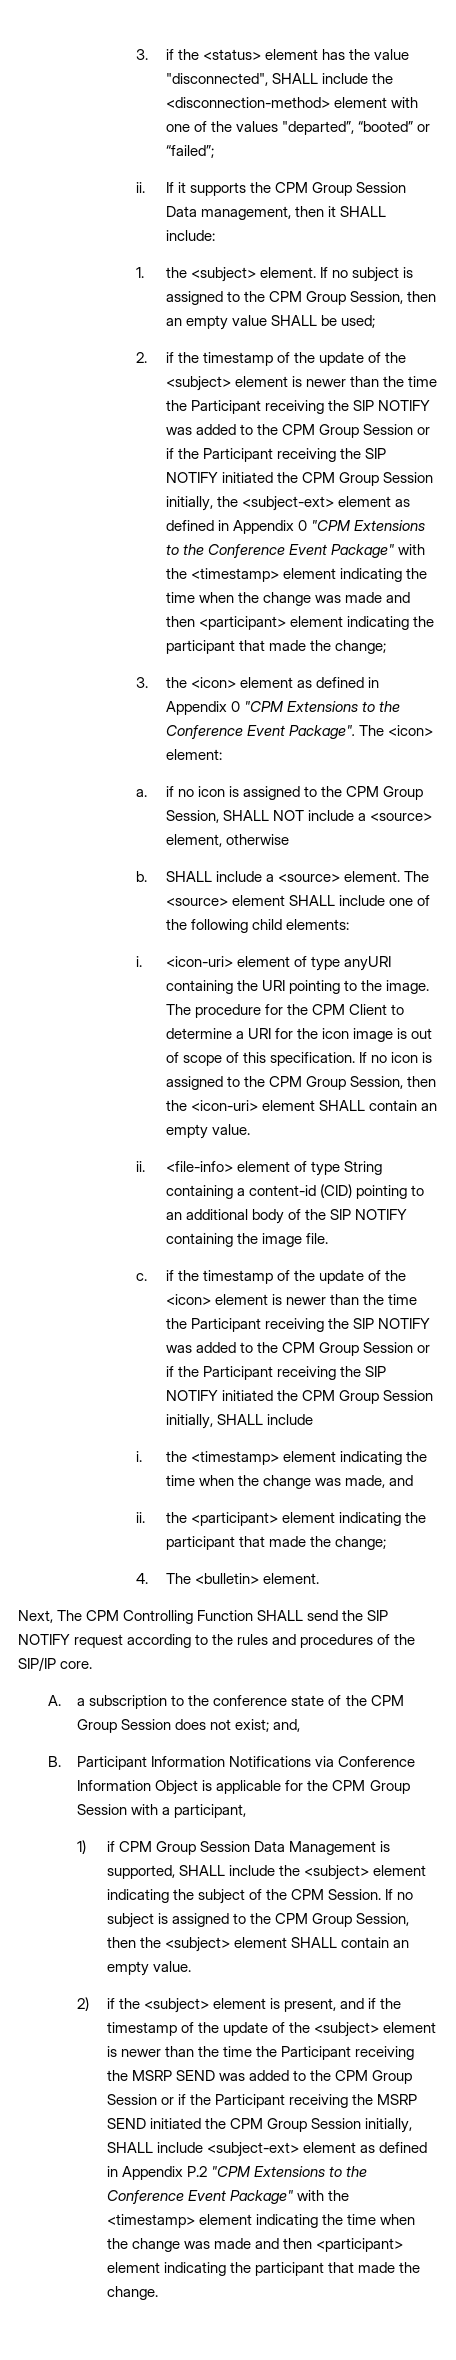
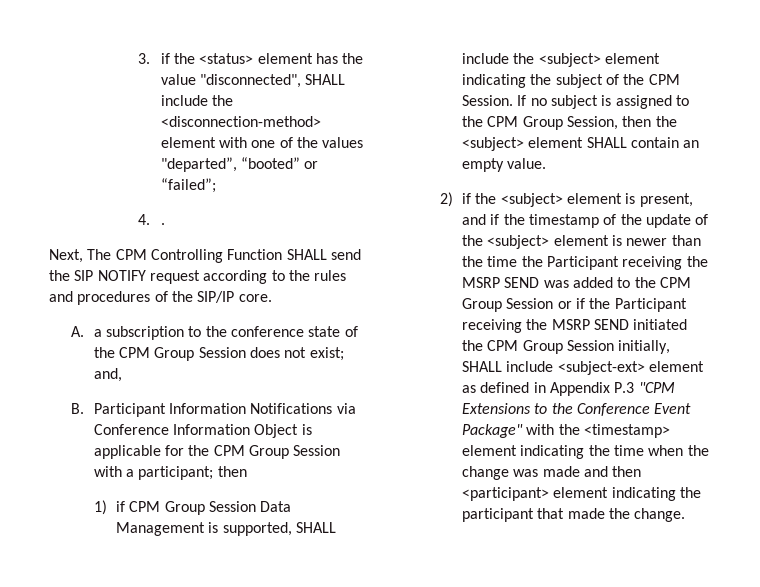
[136,182,407,196] [165,206,387,220] [165,230,215,241] [136,267,414,282] [165,291,437,305] [165,315,376,330] [136,352,407,366] [165,376,438,391] [165,400,431,414] [165,424,431,438] [165,448,387,462] [165,472,434,486] [165,496,411,511] [165,520,426,534] [165,544,426,558] [165,568,428,582] [165,592,411,606] [165,616,435,630] [165,640,387,654] [136,677,380,688] [165,701,401,715] [165,725,434,739] [165,749,222,760] [136,786,424,800] [165,810,433,823] [165,834,289,847] [136,871,430,882] [165,895,431,906] [165,919,350,933] [136,956,392,971] [165,980,430,994] [165,1004,405,1018] [165,1028,433,1042] [165,1052,433,1066] [165,1076,437,1090] [165,1100,438,1111] [165,1124,250,1139] [136,1161,383,1176] [165,1184,425,1199] [165,1209,408,1224] [165,1233,329,1247] [136,1270,407,1284] [165,1294,418,1305] [165,1318,431,1332] [165,1342,431,1356] [165,1366,387,1380] [165,1390,434,1404] [165,1414,313,1429] [136,1451,428,1465] [165,1475,414,1489] [136,1512,427,1526] [165,1536,387,1550] [136,1573,319,1584] ii. If it supports the CPM Group Session Data management, then it SHALL include: // 1. the <subject> element. If no subject is assigned to the CPM Group Session, then an empty value SHALL be used; // 2. if the timestamp of the update of the <subject> element is newer than the time the Participant receiving the SIP NOTIFY was added to the CPM Group Session or if the Participant receiving the SIP NOTIFY initiated the CPM Group Session initially, the <subject-ext> element as defined in Appendix 0 "CPM Extensions to the Conference Event Package" with the <timestamp> element indicating the time when the change was made and then <participant> element indicating the participant that made the change; // 3. the <icon> element as defined in Appendix 0 "CPM Extensions to the Conference Event Package". The <icon> element: // a. if no icon is assigned to the CPM Group Session, SHALL NOT include a <source> element, otherwise // b. SHALL include a <source> element. The <source> element SHALL include one of the following child elements: // i. <icon-uri> element of type anyURI containing the URI pointing to the image. The procedure for the CPM Client to determine a URI for the icon image is out of scope of this specification. If no icon is assigned to the CPM Group Session, then the <icon-uri> element SHALL contain an empty value. // ii. <file-info> element of type String containing a content-id (CID) pointing to an additional body of the SIP NOTIFY containing the image file. // c. if the timestamp of the update of the <icon> element is newer than the time the Participant receiving the SIP NOTIFY was added to the CPM Group Session or if the Participant receiving the SIP NOTIFY initiated the CPM Group Session initially, SHALL include // i. the <timestamp> element indicating the time when the change was made, and // ii. the <participant> element indicating the participant that made the change; // 4. The <bulletin> element. -> [138,214,165,225] 4. .
[174,1804,247,1818] participant, -> [138,466,247,480] participant; then
[186,2166,207,2177] P.2 -> [614,382,635,393] P.3

